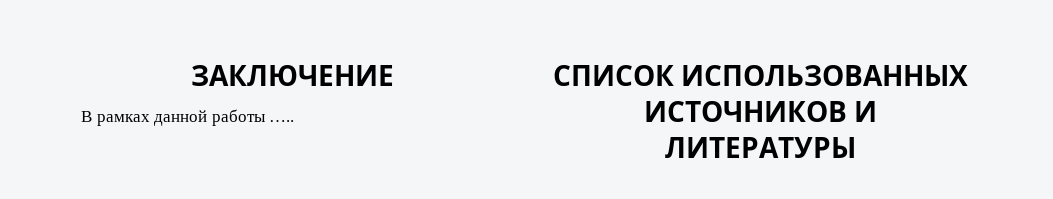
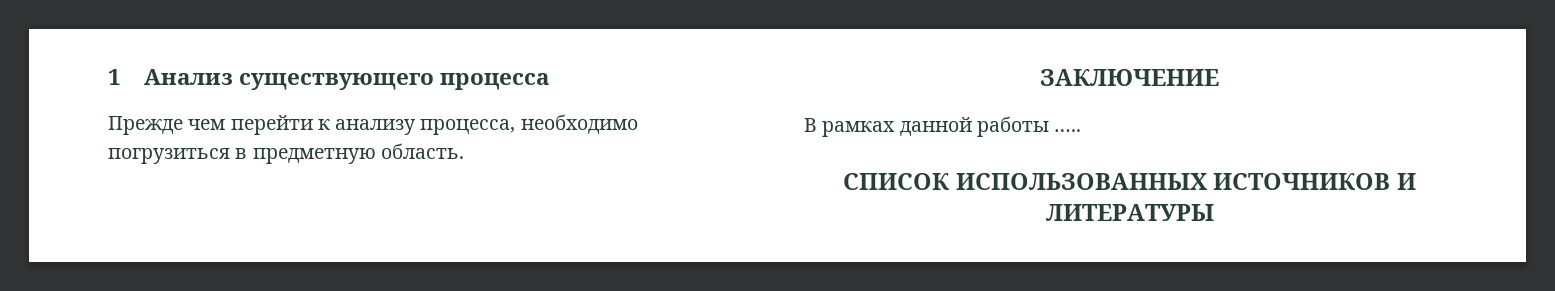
(191, 75) none -> [108,69,549,90] [108,114,638,135] [108,143,464,164] 1 Анализ существующего процесса // Прежде чем перейти к анализу процесса, необходимо погрузиться в предметную область. //

